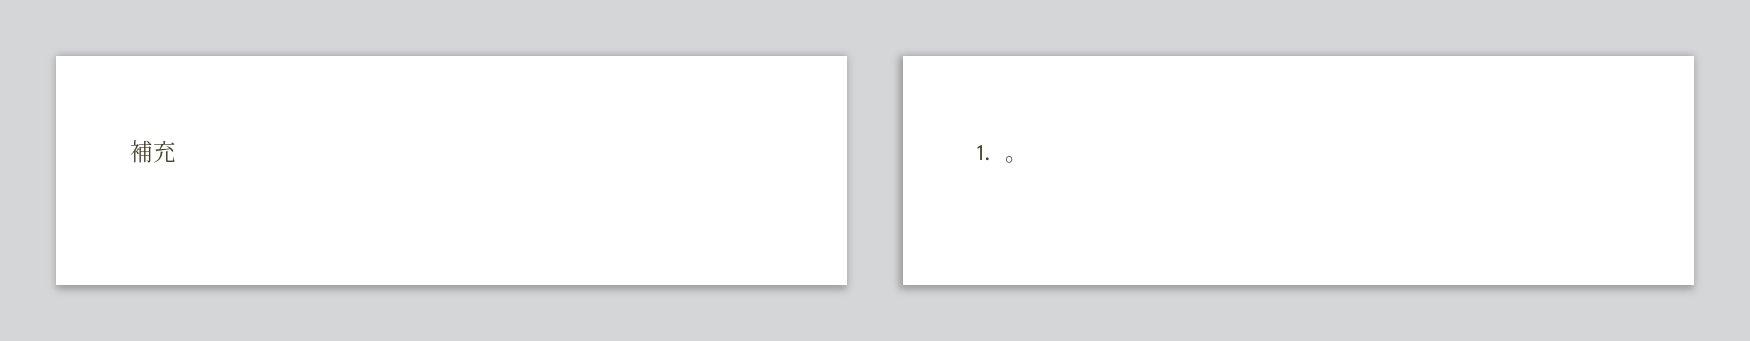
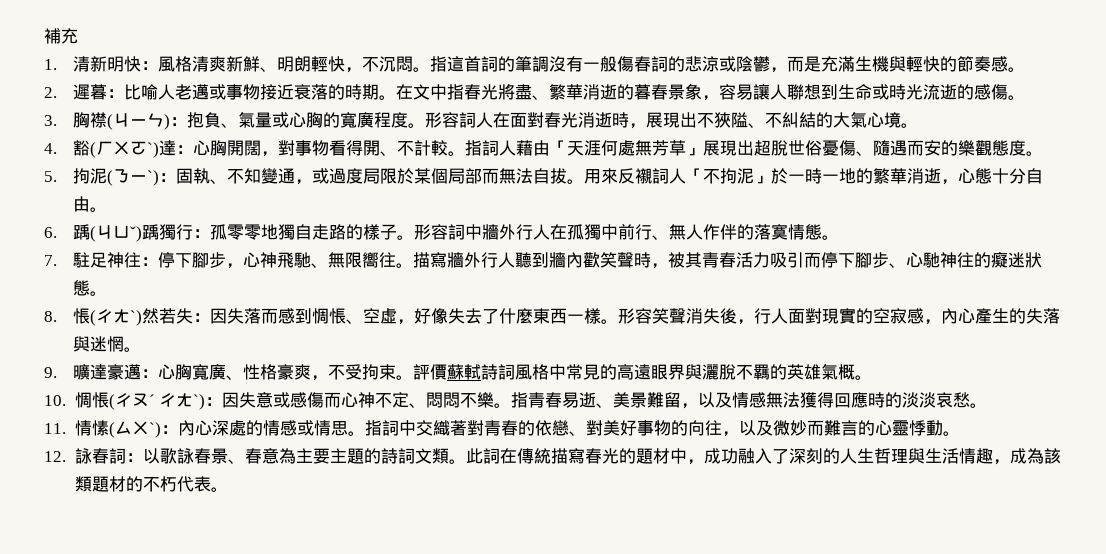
(991, 153) none -> [72,55,1025,73] [44,83,1025,101] [44,112,918,130] [44,140,1043,158] [44,168,1043,186] [72,196,107,212] [44,224,839,242] [44,251,1042,269] [72,280,107,296] [44,308,1060,326] [72,336,141,352] [44,364,872,381] [44,392,988,410] [44,420,960,438] [44,448,1061,465] [74,476,211,492] 清新明快：風格清爽新鮮、明朗輕快，不沉悶。指這首詞的筆調沒有一般傷春詞的悲涼或陰鬱，而是充滿生機與輕快的節奏感。 // 2.遲暮：比喻人老邁或事物接近衰落的時期。在文中指春光將盡、繁華消逝的暮春景象，容易讓人聯想到生命或時光流逝的感傷。 // 3.胸襟(ㄐㄧㄣ)：抱負、氣量或心胸的寬廣程度。形容詞人在面對春光消逝時，展現出不狹隘、不糾結的大氣心境。 // 4.豁(ㄏㄨㄛˋ)達：心胸開闊，對事物看得開、不計較。指詞人藉由「天涯何處無芳草」展現出超脫世俗憂傷、隨遇而安的樂觀態度。 // 5.拘泥(ㄋㄧˋ)：固執、不知變通，或過度局限於某個局部而無法自拔。用來反襯詞人「不拘泥」於一時一地的繁華消逝，心態十分自由。 // 6.踽(ㄐㄩˇ)踽獨行：孤零零地獨自走路的樣子。形容詞中牆外行人在孤獨中前行、無人作伴的落寞情態。 // 7.駐足神往：停下腳步，心神飛馳、無限嚮往。描寫牆外行人聽到牆內歡笑聲時，被其青春活力吸引而停下腳步、心馳神往的癡迷狀態。 // 8.悵(ㄔㄤˋ)然若失：因失落而感到惆悵、空虛，好像失去了什麼東西一樣。形容笑聲消失後，行人面對現實的空寂感，內心產生的失落與迷惘。 // 9.曠達豪邁：心胸寬廣、性格豪爽，不受拘束。評價蘇軾詩詞風格中常見的高遠眼界與灑脫不羈的英雄氣概。 // 10.惆悵(ㄔㄡˊ ㄔㄤˋ)：因失意或感傷而心神不定、悶悶不樂。指青春易逝、美景難留，以及情感無法獲得回應時的淡淡哀愁。 // 11.情愫(ㄙㄨˋ)：內心深處的情感或情思。指詞中交織著對青春的依戀、對美好事物的向往，以及微妙而難言的心靈悸動。 // 12.詠春詞：以歌詠春景、春意為主要主題的詩詞文類。此詞在傳統描寫春光的題材中，成功融入了深刻的人生哲理與生活情趣，成為該類題材的不朽代表

